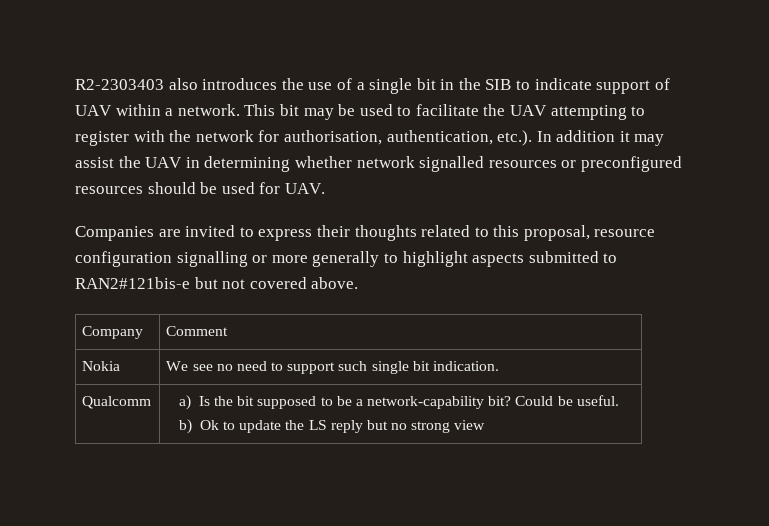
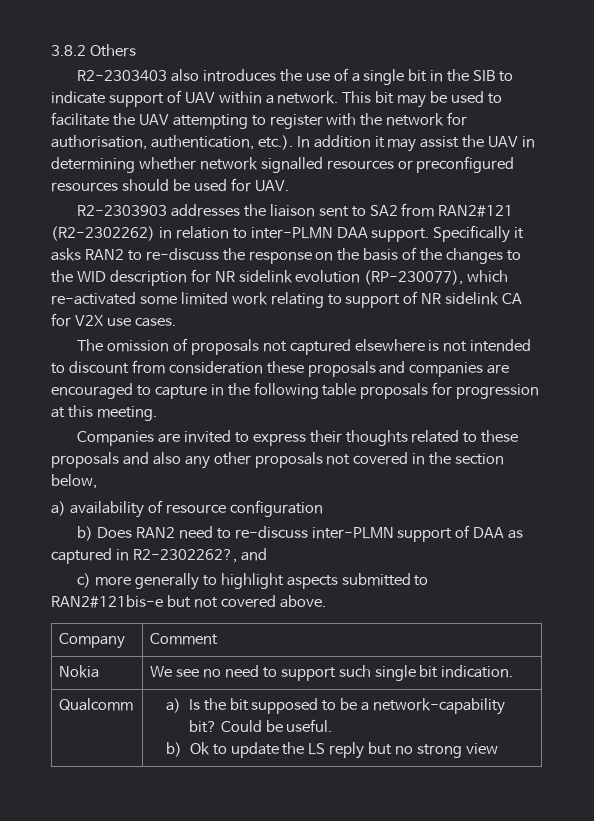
(75, 84) none -> [51,44,136,57] 3.8.2 Others //
(325, 188) none -> [77,203,514,217] [51,225,525,243] [51,247,521,264] [51,269,509,286] [51,291,523,308] [51,313,176,327] [77,338,532,355] [51,360,510,377] [51,382,540,399] [51,405,157,421] // R2-2303903 addresses the liaison sent to SA2 from RAN2#121 (R2-2302262) in relation to inter-PLMN DAA support. Specifically it asks RAN2 to re-discuss the response on the basis of the changes to the WID description for NR sidelink evolution (RP-230077), which re-activated some limited work relating to support of NR sidelink CA for V2X use cases. // The omission of proposals not captured elsewhere is not intended to discount from consideration these proposals and companies are encouraged to capture in the following table proposals for progression at this meeting.
[493,225,656,241] [75,251,268,267] this proposal, resource configuration signalling or -> [481,430,519,443] [51,452,505,469] [51,474,97,489] [51,500,323,518] [77,525,524,542] [51,548,267,564] [77,573,92,588] these proposals and also any other proposals not covered in the section below, // a) availability of resource configuration // b) Does RAN2 need to re-discuss inter-PLMN support of DAA as captured in R2-2302262?, and // c)

